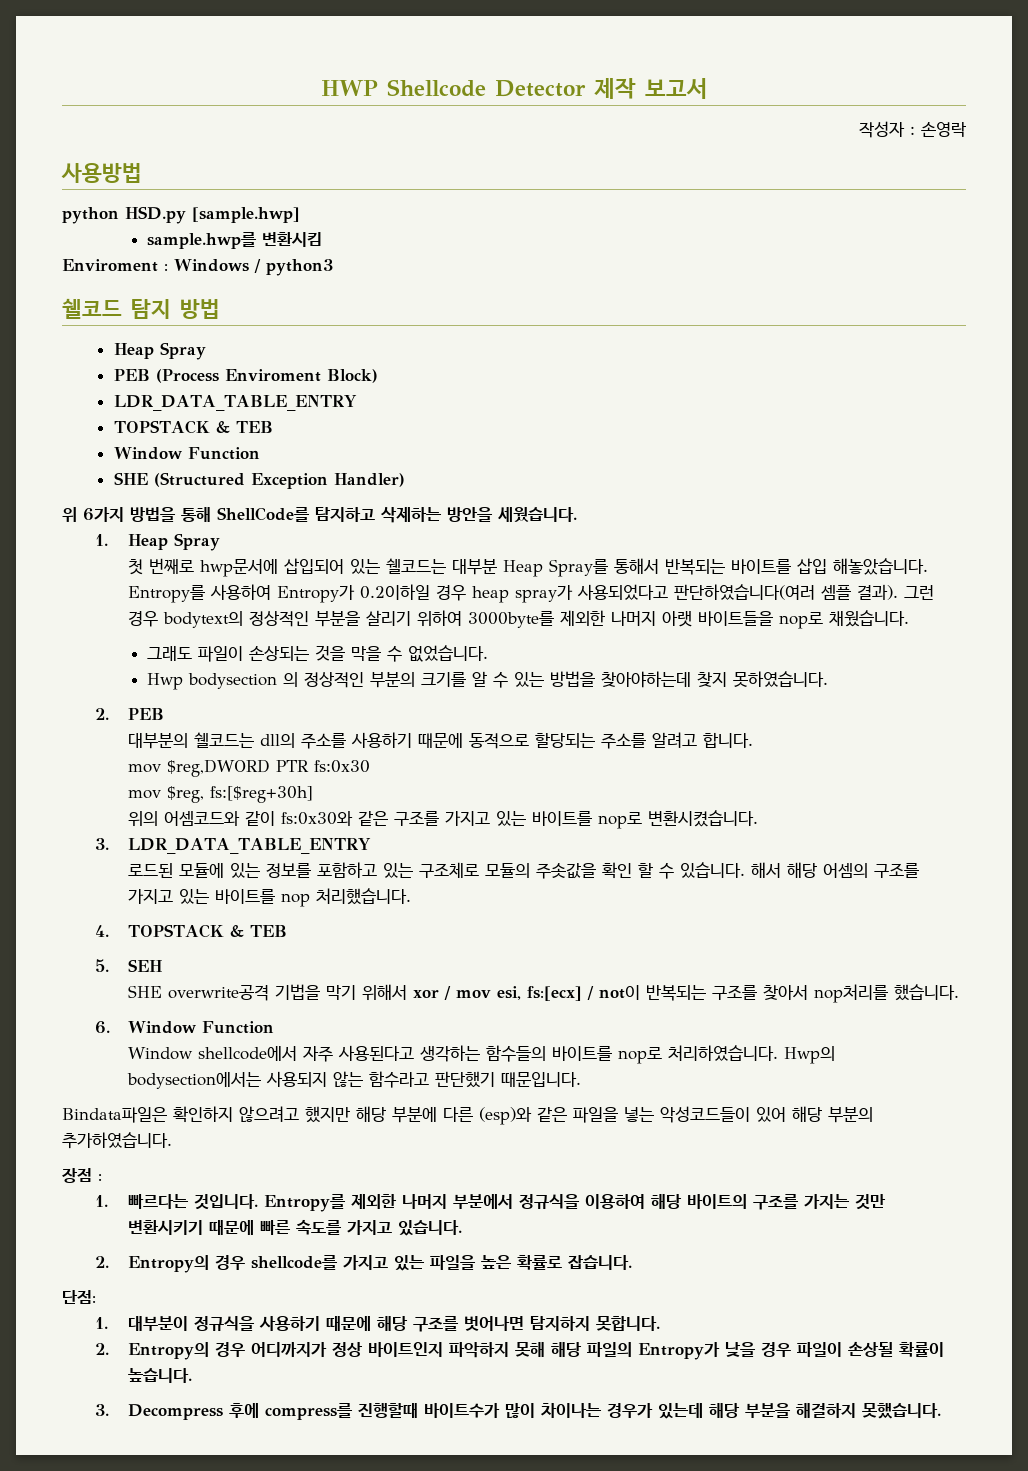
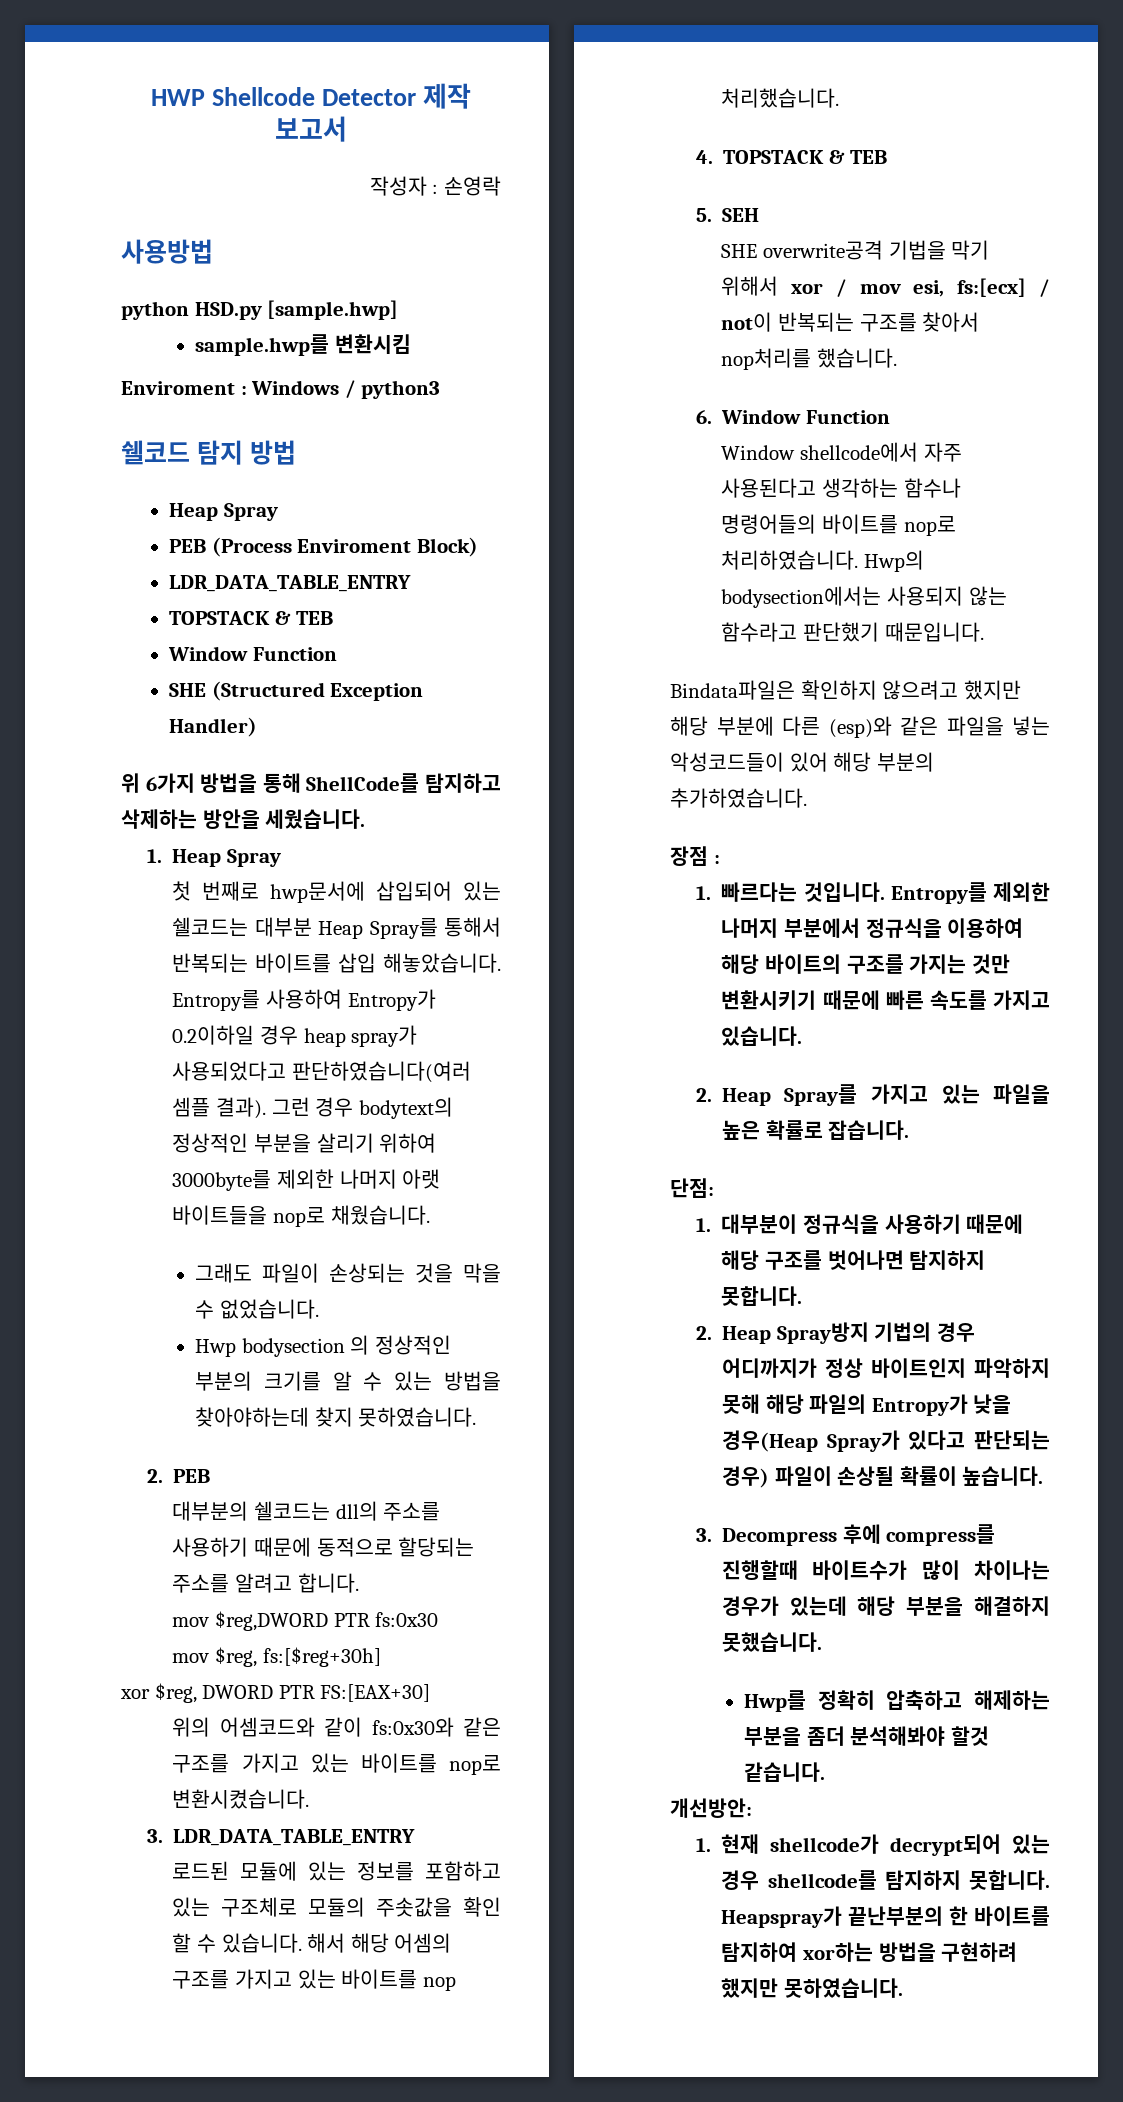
(314, 794) none -> [120,1683,431,1703] // xor $reg, DWORD PTR FS:[EAX+30]
[486,1045,547,1062] 함수들의 -> [903,478,961,498] [721,514,817,534] 함수나 명령어들의
[128,1255,339,1273] Entropy의 경우 shellcode를 -> [721,1084,858,1106] Heap Spray를
[128,1342,210,1360] Entropy의 -> [721,1322,932,1344] Heap Spray방지 기법의
[761,1342,792,1357] 경우 -> [721,1430,1050,1452] [721,1466,769,1488] 경우(Heap Spray가 있다고 판단되는 경우)
(942, 1411) none -> [744,1690,1050,1712] [744,1726,989,1746] [744,1762,826,1782] [670,1798,752,1818] [695,1834,1050,1856] [721,1870,1050,1890] [721,1906,1050,1928] [721,1942,1018,1962] [721,1978,903,1998] // Hwp를 정확히 압축하고 해제하는 부분을 좀더 분석해봐야 할것 같습니다. // 개선방안: // 1. 현재 shellcode가 decrypt되어 있는 경우 shellcode를 탐지하지 못합니다. Heapspray가 끝난부분의 한 바이트를 탐지하여 xor하는 방법을 구현하려 했지만 못하였습니다.

